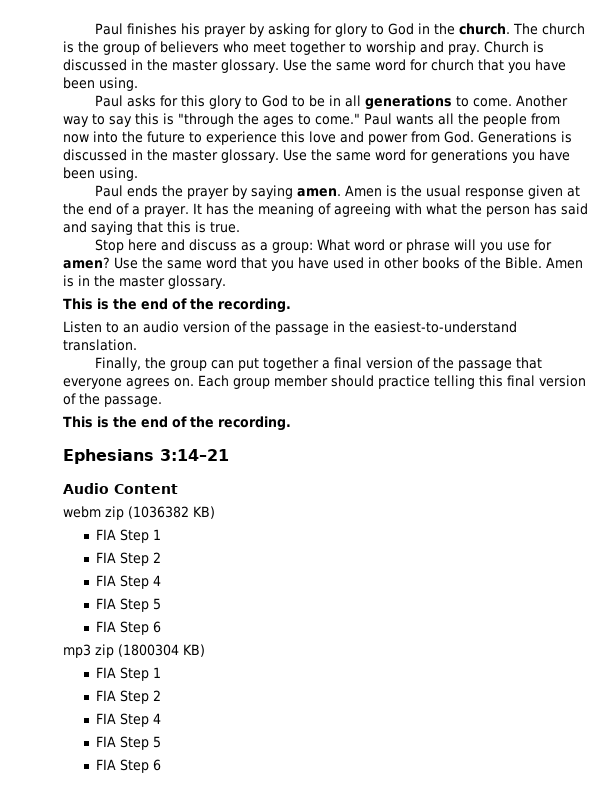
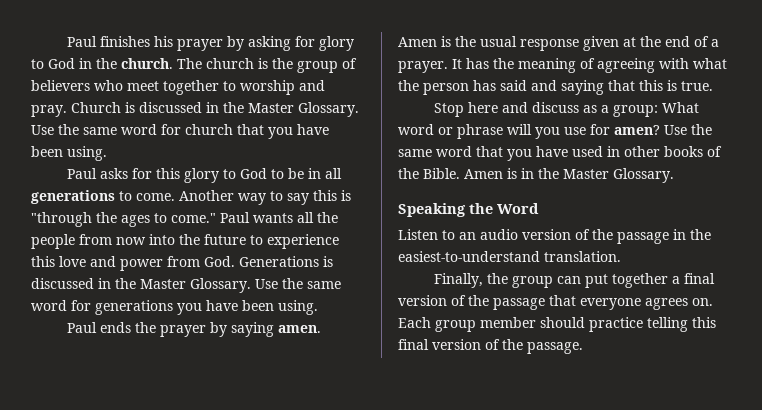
[172,59,279,73] master glossary. -> [248,102,359,117] Master Glossary.
[172,149,279,163] master glossary. -> [140,278,251,293] Master Glossary.
[119,275,226,289] [63,298,291,313] master glossary. // This is the end of the recording. -> [563,168,674,183] [398,203,539,217] Master Glossary. // Speaking the Word
[63,416,291,431] [63,449,229,464] [63,483,178,494] [63,506,215,520] [96,529,162,543] [96,552,162,566] [96,575,162,589] [96,598,162,612] [96,621,162,635] [63,644,205,658] [96,667,162,681] [96,690,162,704] [96,713,162,727] [96,736,162,750] [96,759,162,773] // This is the end of the recording. // Ephesians 3:14–21 // Audio Content // webm zip (1036382 KB) // FIA Step 1 // FIA Step 2 // FIA Step 4 // FIA Step 5 // FIA Step 6 // mp3 zip (1800304 KB) // FIA Step 1 // FIA Step 2 // FIA Step 4 // FIA Step 5 // FIA Step 6 -> (583, 348) none

